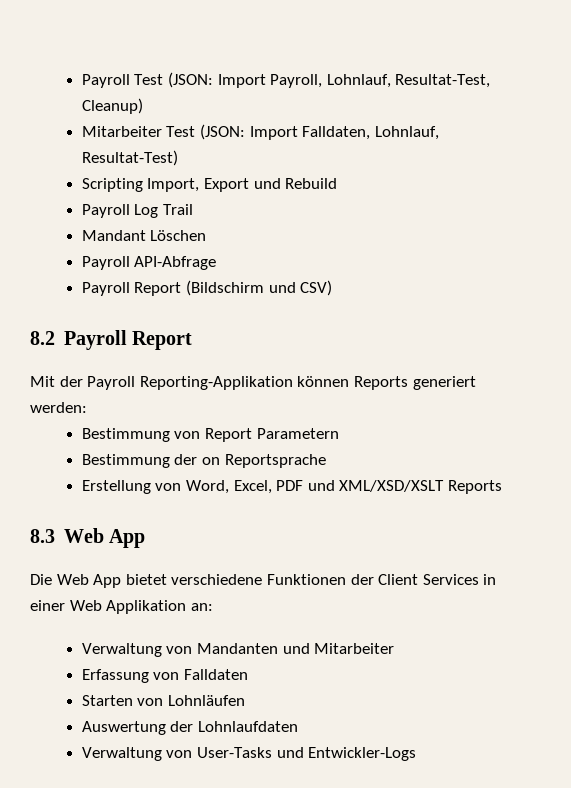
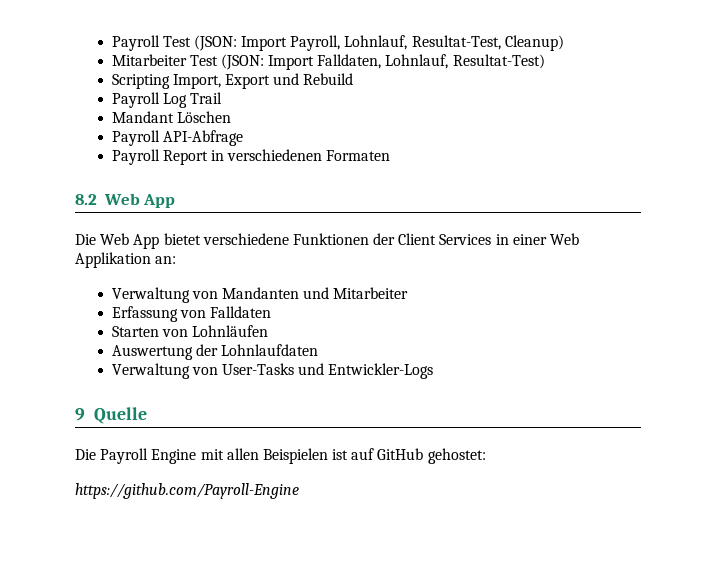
[186,280,333,296] [30,330,192,350] [30,376,476,390] [30,402,87,413] [81,428,339,442] [81,454,326,468] [81,480,503,494] [30,529,55,543] (Bildschirm und CSV) // 8.2 Payroll Report // Mit der Payroll Reporting-Applikation können Reports generiert werden: // Bestimmung von Report Parametern // Bestimmung der on Reportsprache // Erstellung von Word, Excel, PDF und XML/XSD/XSLT Reports // 8.3 -> [210,149,391,161] [75,194,97,205] in verschiedenen Formaten // 8.2
(417, 754) none -> [75,407,148,424] [75,448,486,464] [75,483,299,499] // 9 Quelle // Die Payroll Engine mit allen Beispielen ist auf GitHub gehostet: // https://github.com/Payroll-Engine

